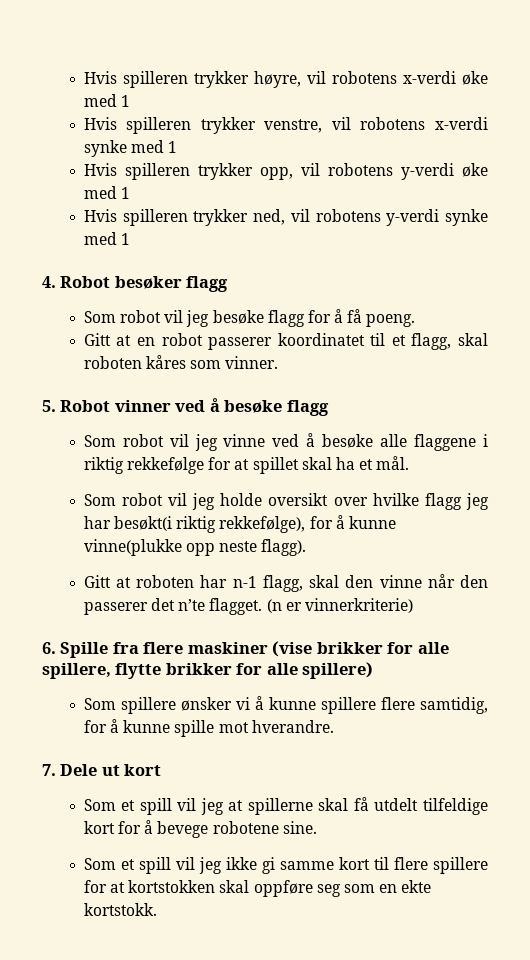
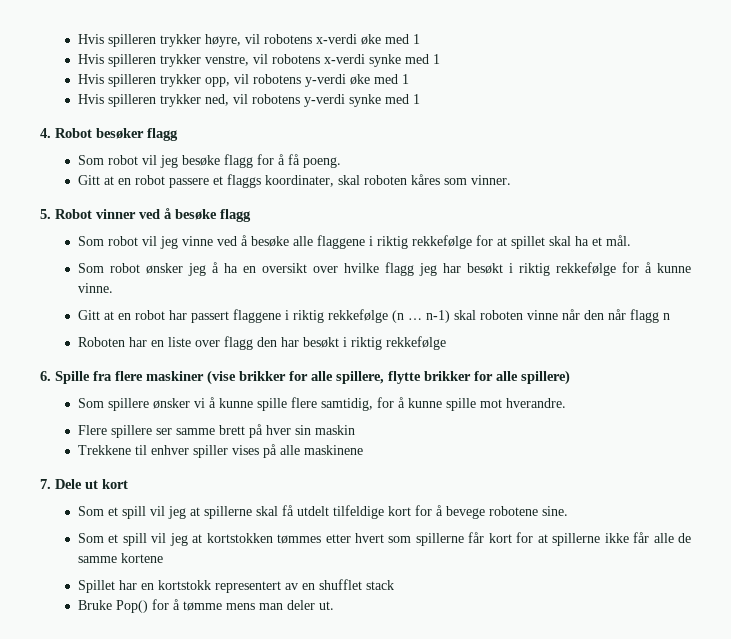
[208,333,452,350] passerer koordinatet til et flagg, -> [168,174,334,188] passere et flaggs koordinater,
[168,493,263,510] vil jeg holde -> [145,262,256,276] ønsker jeg å ha en
[113,515,396,533] [83,539,307,556] [83,574,489,592] [83,598,413,615] besøkt(i riktig rekkefølge), for å kunne vinne(plukke opp neste flagg). // Gitt at roboten har n-1 flagg, skal den vinne når den passerer det n’te flagget. (n er vinnerkriterie) -> [466,262,691,276] [77,283,113,293] [77,309,670,323] [77,336,446,350] besøkt i riktig rekkefølge for å kunne vinne. // Gitt at en robot har passert flaggene i riktig rekkefølge (n … n-1) skal roboten vinne når den når flagg n // Roboten har en liste over flagg den har besøkt i riktig rekkefølge
[320,697,376,714] spillere -> [256,398,287,411] spille
(334, 726) none -> [77,424,355,438] [77,444,363,458] // Flere spillere ser samme brett på hver sin maskin // Trekkene til enhver spiller vises på alle maskinene
[225,857,488,874] [83,880,432,897] [83,903,157,916] ikke gi samme kort til flere spillere for at kortstokken skal oppføre seg som en ekte kortstokk. -> [192,532,692,546] [77,553,163,563] [77,579,394,593] [77,599,334,613] at kortstokken tømmes etter hvert som spillerne får kort for at spillerne ikke får alle de samme kortene // Spillet har en kortstokk representert av en shufflet stack // Bruke Pop() for å tømme mens man deler ut.

